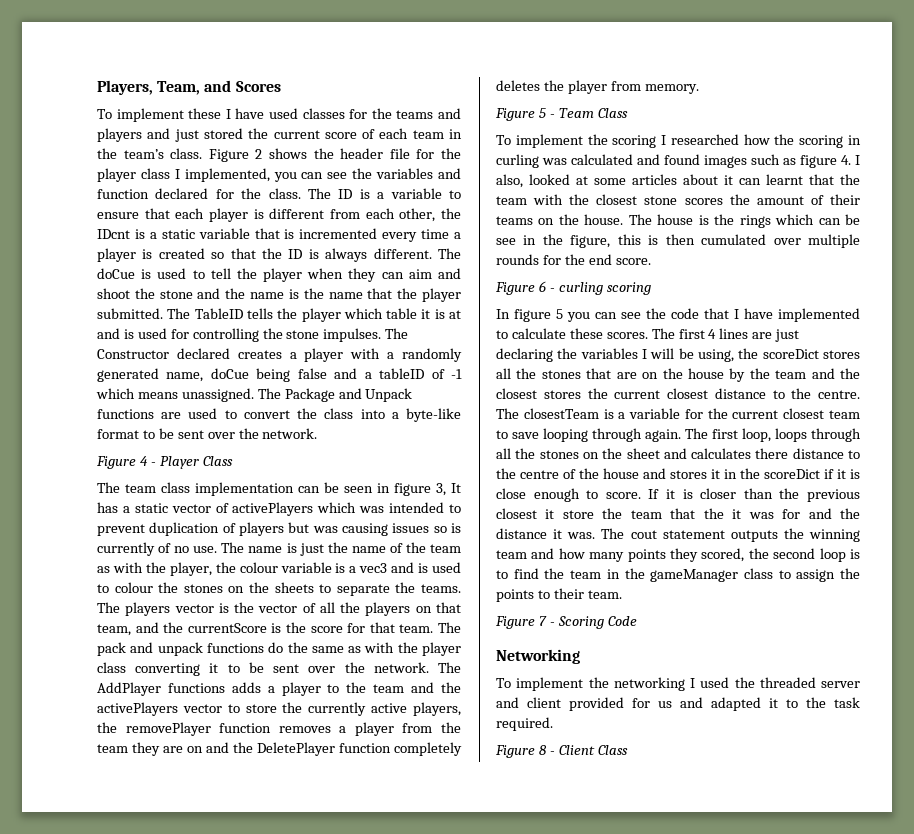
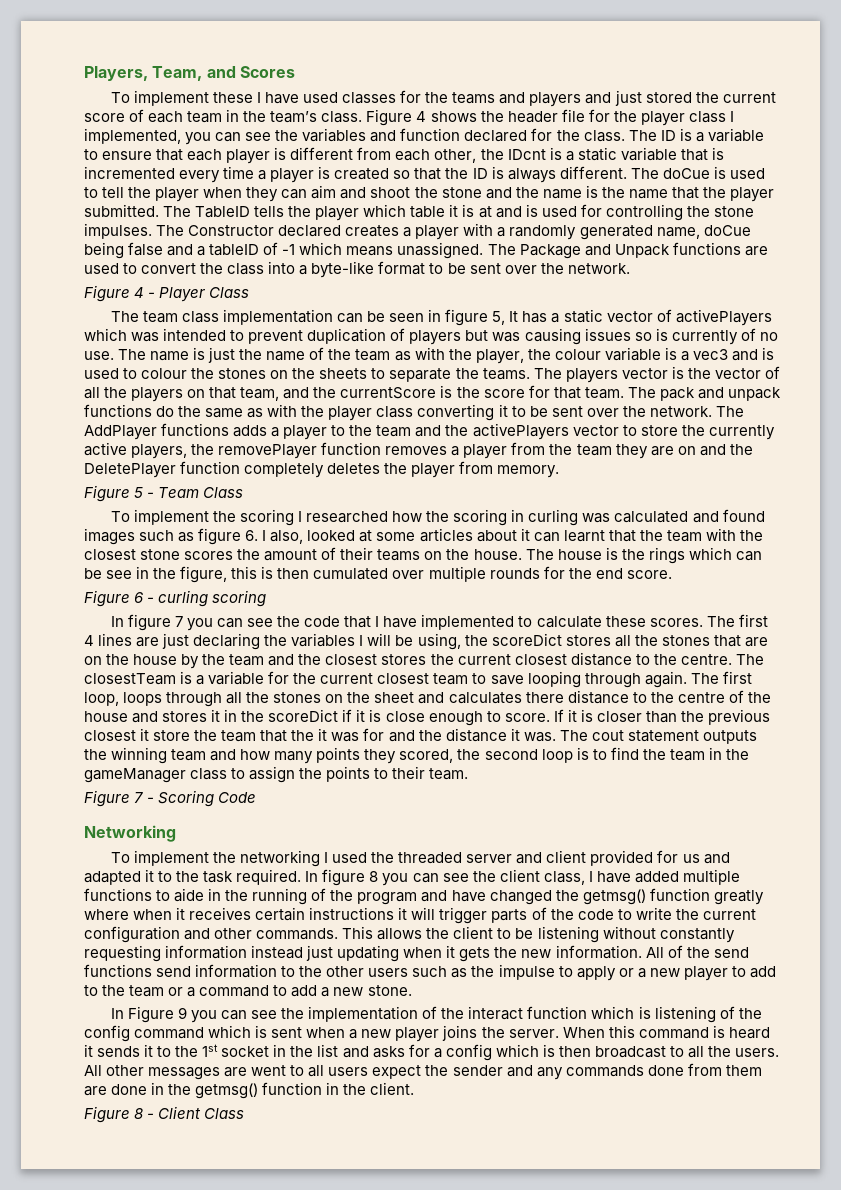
[255,149,263,159] 2 -> [416,111,427,122] 4
[436,483,446,496] 3, -> [492,311,506,325] 5,
[841,155,851,165] 4. -> [245,530,259,541] 6.
[556,309,563,319] 5 -> [174,616,183,627] 7
(553, 724) none -> [305,869,740,886] [84,888,764,905] [84,907,756,924] [84,926,735,943] [84,945,749,962] [84,964,776,981] [84,985,412,997] [110,1006,762,1023] [84,1025,770,1042] [84,1044,780,1061] [84,1063,762,1080] [84,1082,415,1099] In figure 8 you can see the client class, I have added multiple functions to aide in the running of the program and have changed the getmsg() function greatly where when it receives certain instructions it will trigger parts of the code to write the current configuration and other commands. This allows the client to be listening without constantly requesting information instead just updating when it gets the new information. All of the send functions send information to the other users such as the impulse to apply or a new player to add to the team or a command to add a new stone. // In Figure 9 you can see the implementation of the interact function which is listening of the config command which is sent when a new player joins the server. When this command is heard it sends it to the 1st socket in the list and asks for a config which is then broadcast to all the users. All other messages are went to all users expect the sender and any commands done from them are done in the getmsg() function in the client.

